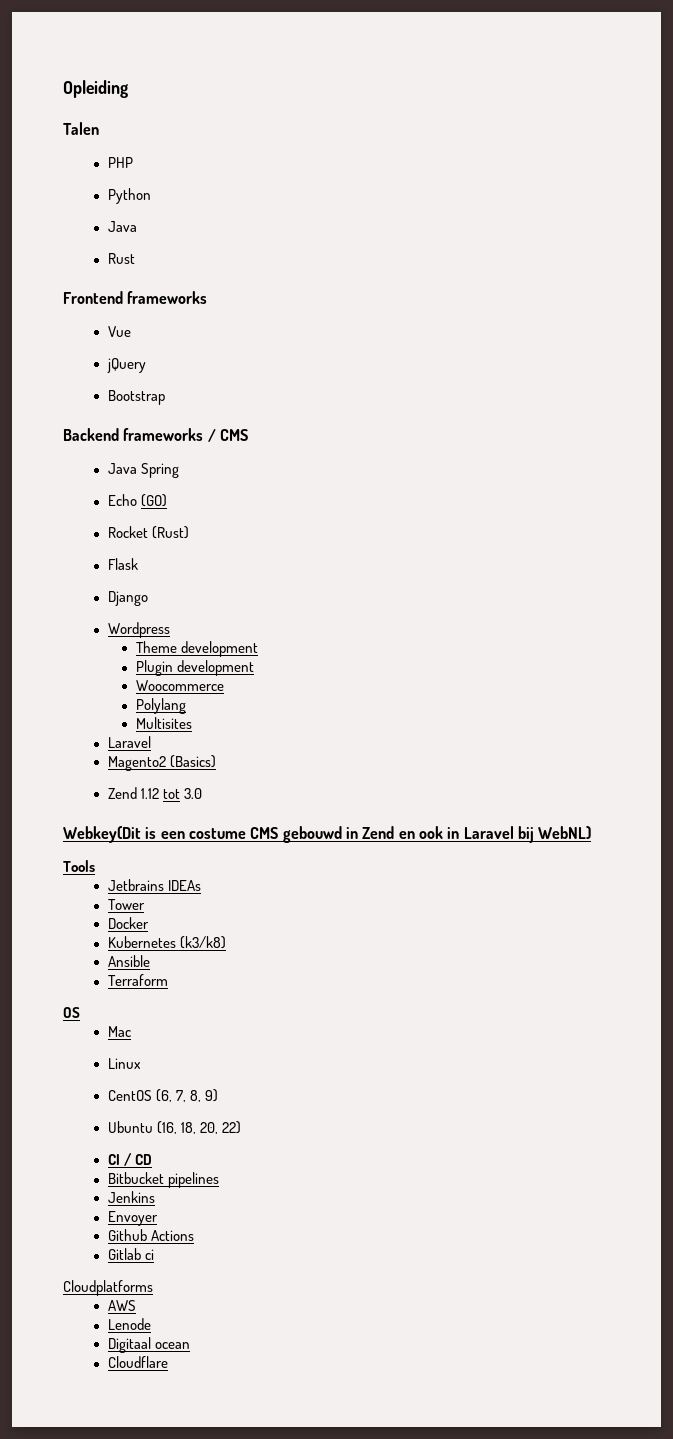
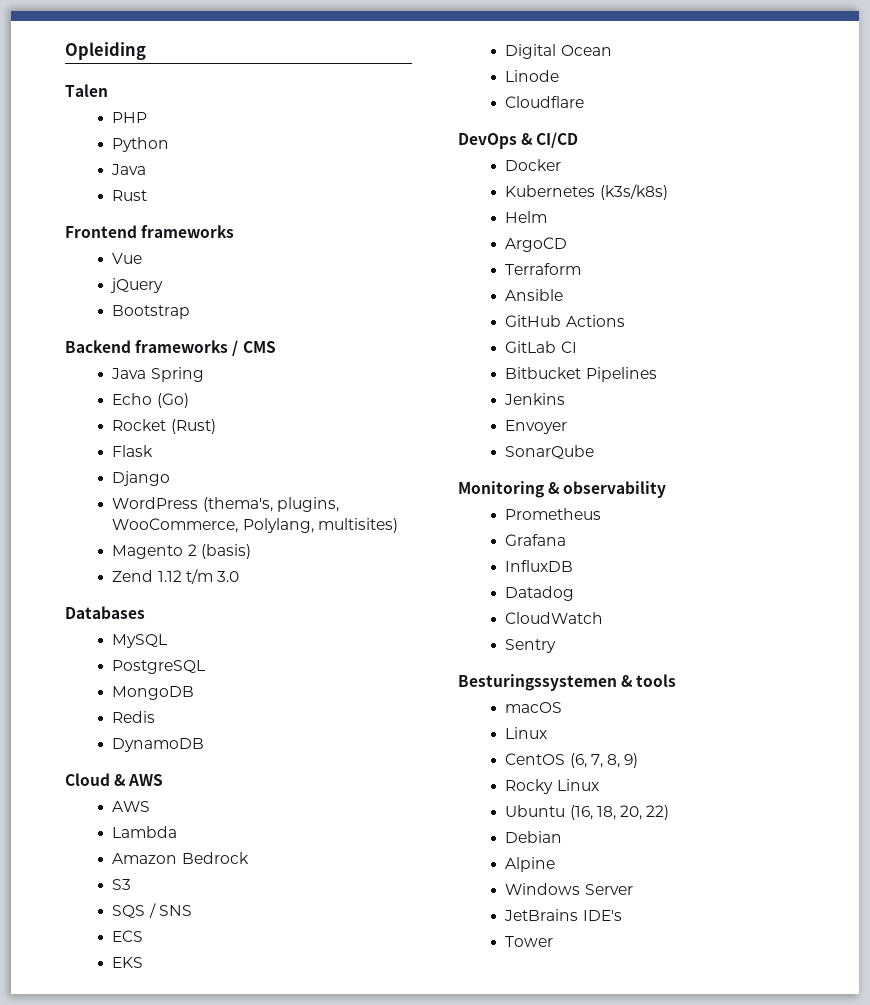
[140,494,167,507] (GO) -> [156,393,189,408] (Go)
[107,622,170,638] [135,641,259,657] [135,660,255,676] [135,680,224,691] [135,698,186,714] [135,717,192,729] [107,736,151,748] [107,755,216,771] Wordpress // Theme development // Plugin development // Woocommerce // Polylang // Multisites // Laravel // Magento2 (Basics) -> [112,497,339,512] [112,518,398,533] [112,544,251,559] WordPress (thema's, plugins, WooCommerce, Polylang, multisites) // Magento 2 (basis)
[162,789,180,799] tot -> [185,569,213,584] t/m
[63,826,592,843] [63,860,95,872] [107,879,201,891] [107,899,145,910] [107,917,149,929] [107,936,226,949] [107,955,150,967] [107,974,168,986] [63,1007,80,1018] [107,1026,131,1037] Webkey(Dit is een costume CMS gebouwd in Zend en ook in Laravel bij WebNL) // Tools // Jetbrains IDEAs // Tower // Docker // Kubernetes (k3/k8) // Ansible // Terraform // OS // Mac -> [65,606,145,619] [112,634,168,648] [112,660,206,674] [112,686,195,700] [112,711,156,723] [112,738,205,752] [65,773,164,786] [112,801,151,812] [112,826,178,838] [112,852,249,864] [112,879,132,890] [112,903,192,918] [112,930,144,942] [112,957,144,968] [505,44,612,59] [505,70,560,82] [505,96,585,108] [458,132,579,149] [505,159,562,171] [505,184,668,200] [505,211,548,223] [505,237,568,252] [505,263,582,275] [505,289,564,301] [505,315,625,327] [505,341,577,353] [505,367,657,382] [504,393,566,405] [505,420,568,434] [505,445,595,459] [458,481,667,498] [505,508,602,520] [505,534,567,546] [505,560,574,572] [505,586,575,601] [505,612,604,624] [505,639,557,653] [458,674,677,691] [505,702,563,713] Databases // MySQL // PostgreSQL // MongoDB // Redis // DynamoDB // Cloud & AWS // AWS // Lambda // Amazon Bedrock // S3 // SQS / SNS // ECS // EKS // Digital Ocean // Linode // Cloudflare // DevOps & CI/CD // Docker // Kubernetes (k3s/k8s) // Helm // ArgoCD // Terraform // Ansible // GitHub Actions // GitLab CI // Bitbucket Pipelines // Jenkins // Envoyer // SonarQube // Monitoring & observability // Prometheus // Grafana // InfluxDB // Datadog // CloudWatch // Sentry // Besturingssystemen & tools // macOS
(218, 1095) none -> [505,779,599,794] // Rocky Linux
[107,1153,152,1166] [107,1172,219,1188] [107,1191,155,1203] [107,1211,158,1226] [107,1229,194,1241] [107,1248,154,1260] [63,1280,153,1296] [107,1300,136,1311] [107,1318,151,1330] [107,1337,190,1353] [107,1356,168,1368] CI / CD // Bitbucket pipelines // Jenkins // Envoyer // Github Actions // Gitlab ci // Cloudplatforms // AWS // Lenode // Digitaal ocean // Cloudflare -> [505,831,563,843] [505,857,556,872] [505,883,633,895] [504,909,622,921] [505,936,554,947] Debian // Alpine // Windows Server // JetBrains IDE's // Tower

